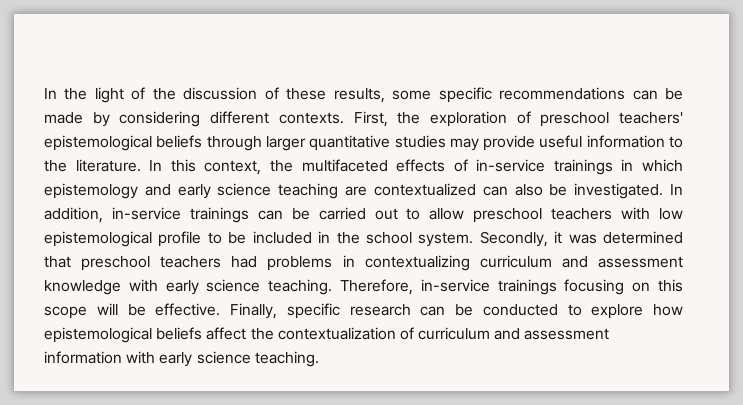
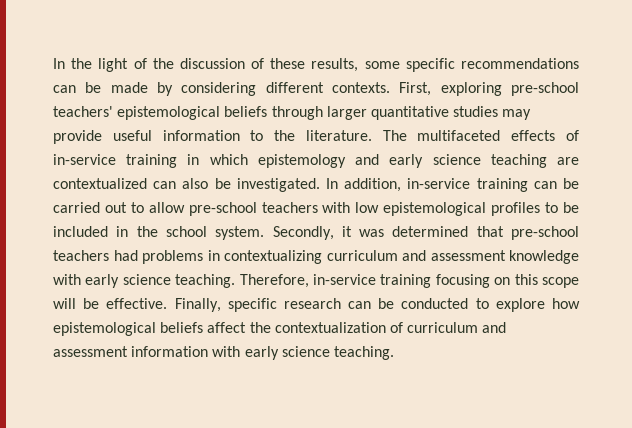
[397,111,610,127] the exploration of preschool -> [440,82,579,96] exploring pre-school
[149,159,293,175] In this context, the -> [382,130,407,141] The
[553,159,613,175] trainings -> [126,154,178,168] training
[189,207,249,223] trainings -> [476,178,528,192] training
[473,208,543,223] preschool -> [188,202,257,216] pre-school
[158,231,202,247] profile -> [491,202,541,216] profiles
[81,256,151,271] preschool -> [511,226,579,240] pre-school
[497,279,557,295] trainings -> [380,274,432,288] training

